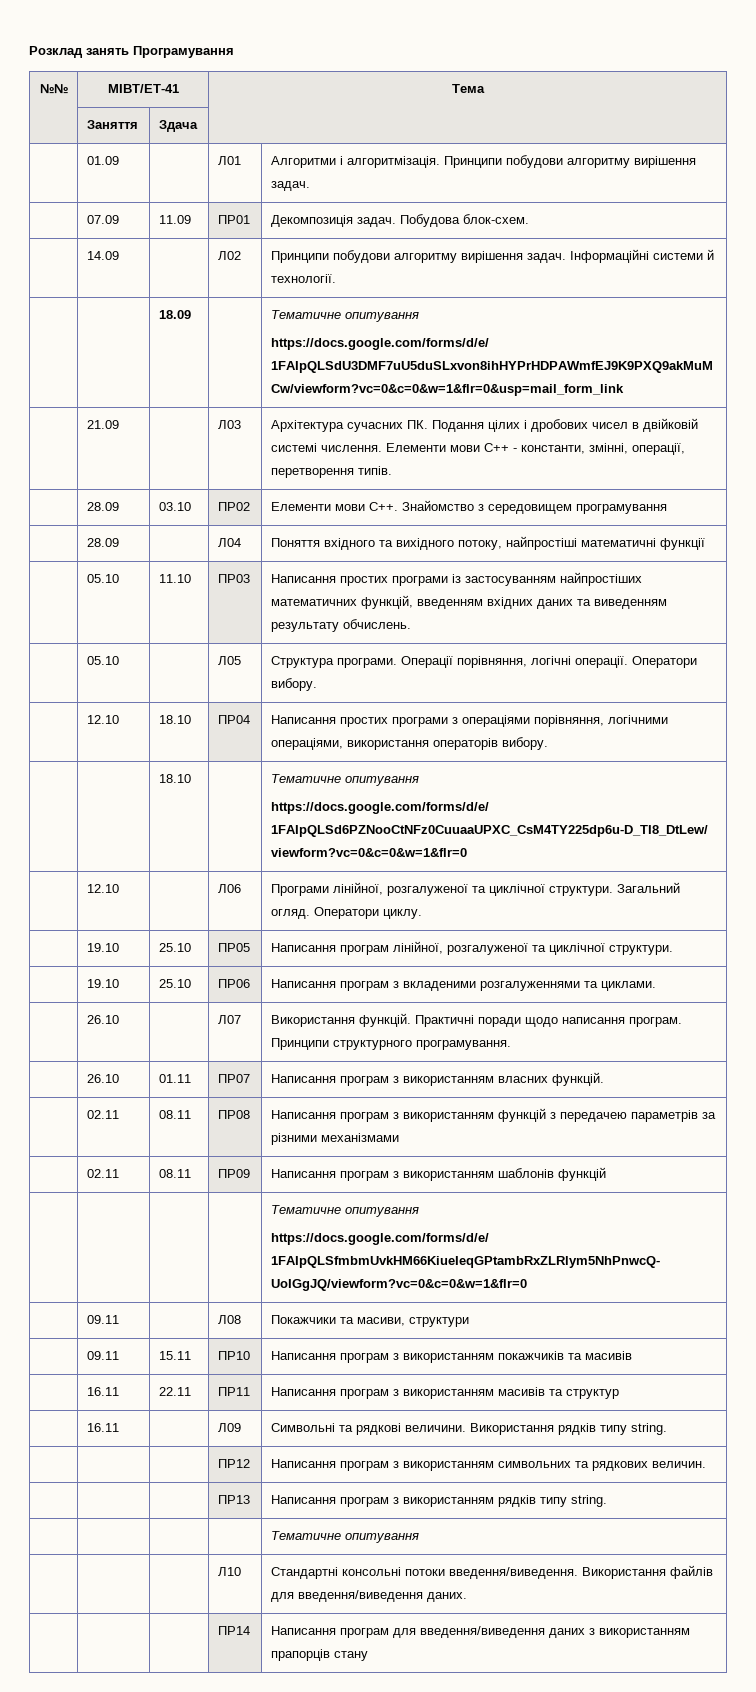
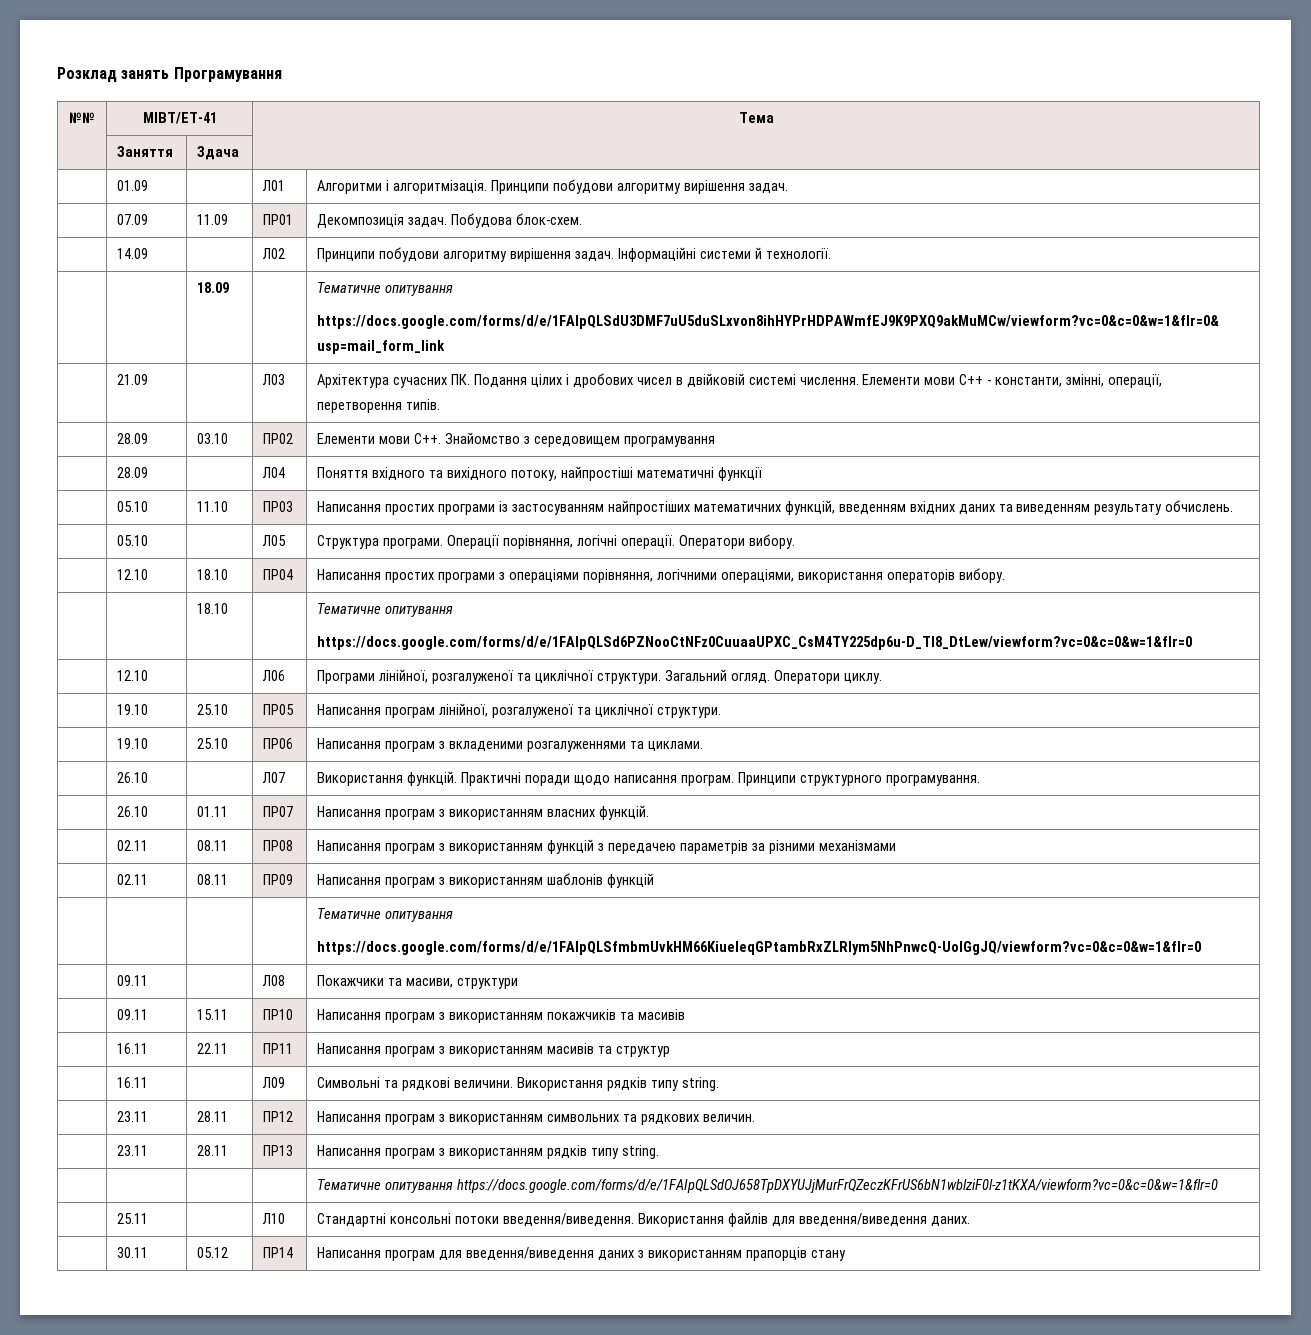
(667, 1429) | -> [117,1111,149,1122] [197,1111,229,1122] 23.11 | 28.11
(706, 1464) | -> [117,1145,149,1156] [197,1145,229,1156] 23.11 | 28.11
(419, 1538) // | -> [457,1179,1219,1193] [117,1213,149,1224] https://docs.google.com/forms/d/e/1FAIpQLSdOJ658TpDXYUJjMurFrQZeczKFrUS6bN1wblziF0l-z1tKXA/viewform?vc=0&c=0&w=1&flr=0 // | 25.11
(467, 1597) | -> [117,1247,149,1258] [197,1247,229,1258] 30.11 | 05.12

